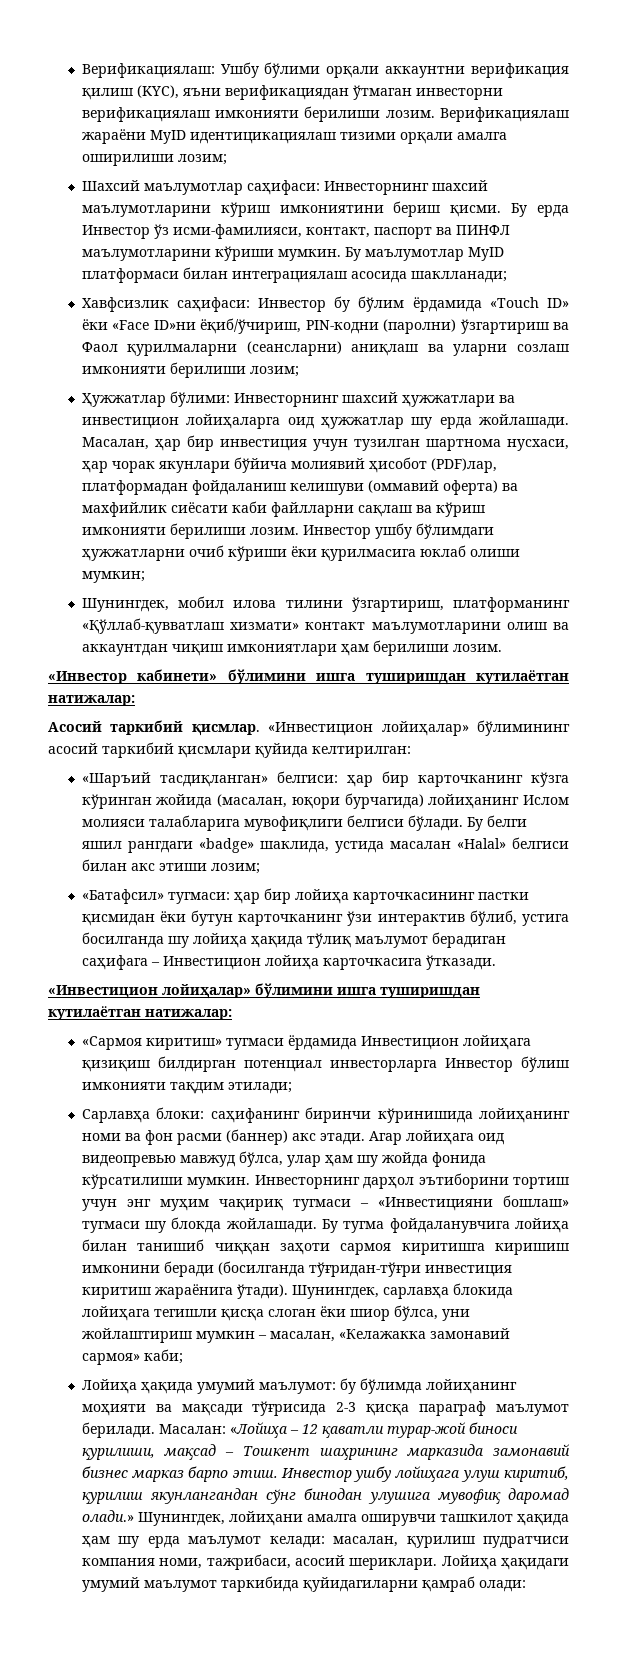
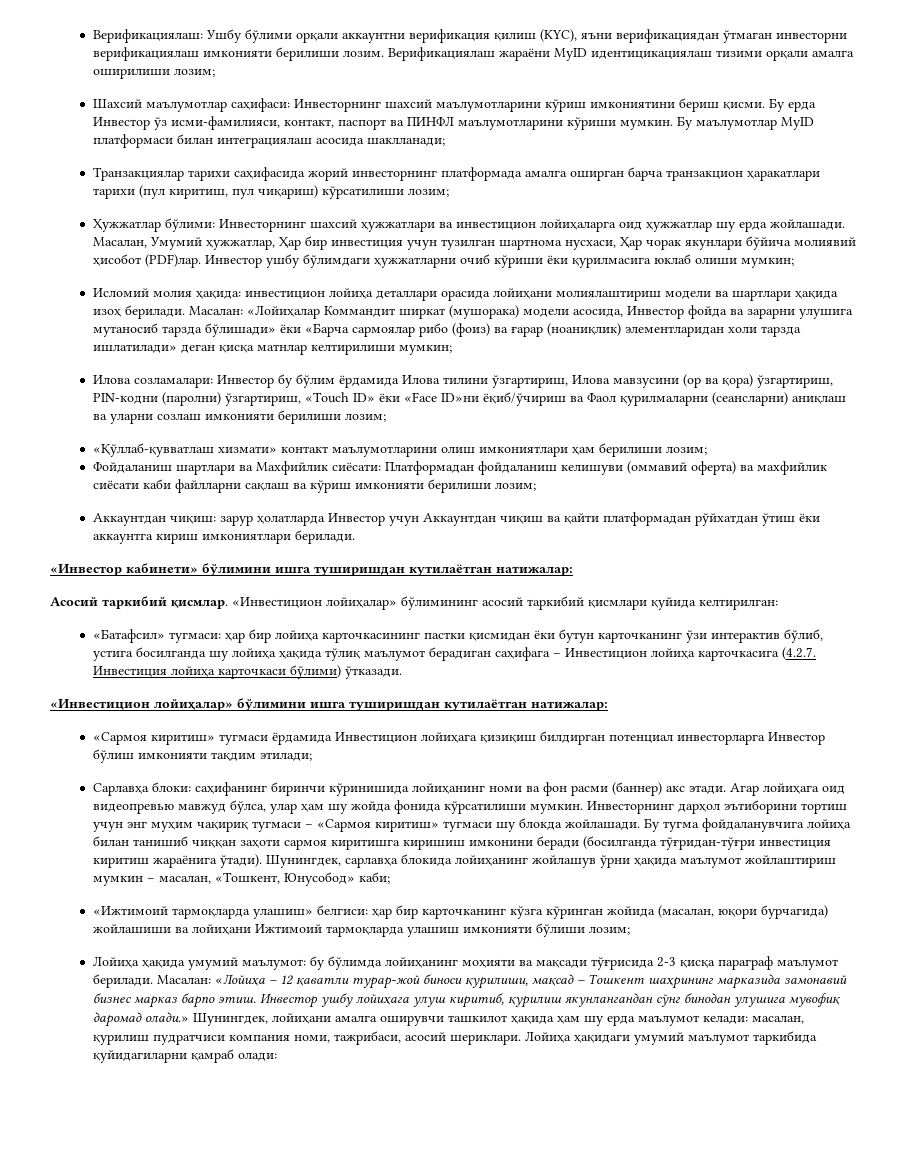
[81,296,569,312] [81,318,569,334] [81,341,569,356] [81,362,246,378] Хавфсизлик саҳифаси: Инвестор бу бўлим ёрдамида «Touch ID» ёки «Face ID»ни ёқиб/ўчириш, PIN-кодни (паролни) ўзгартириш ва Фаол қурилмаларни (сеансларни) аниқлаш ва уларни созлаш имконияти берилиши -> [92,167,820,181] [92,185,404,199] Транзакциялар тарихи саҳифасида жорий инвесторнинг платформада амалга оширган барча транзакцион ҳаракатлари тарихи (пул киритиш, пул чиқариш) кўрсатилиши
[154,439,181,451] ҳар -> [149,237,301,250] Умумий ҳужжатлар, Ҳар
[81,461,108,473] ҳар -> [619,237,642,250] Ҳар
[430,458,497,473] [81,480,188,495] (PDF)лар, платформадан -> [144,254,794,268] [92,288,838,301] [92,305,853,319] [92,323,801,337] [92,344,452,355] [92,374,833,388] [92,392,846,406] [92,410,386,424] [92,443,707,457] [92,461,474,475] (PDF)лар. Инвестор ушбу бўлимдаги ҳужжатларни очиб кўриши ёки қурилмасига юклаб олиши мумкин; // Исломий молия ҳақида: инвестицион лойиҳа деталлари орасида лойиҳани молиялаштириш модели ва шартлари ҳақида изоҳ берилади. Масалан: «Лойиҳалар Коммандит ширкат (мушорака) модели асосида, Инвестор фойда ва зарарни улушига мутаносиб тарзда бўлишади» ёки «Барча сармоялар рибо (фоиз) ва ғарар (ноаниқлик) элементларидан холи тарзда ишлатилади» деган қисқа матнлар келтирилиши мумкин; // Илова созламалари: Инвестор бу бўлим ёрдамида Илова тилини ўзгартириш, Илова мавзусини (ор ва қора) ўзгартириш, PIN-кодни (паролни) ўзгартириш, «Touch ID» ёки «Face ID»ни ёқиб/ўчириш ва Фаол қурилмаларни (сеансларни) аниқлаш ва уларни созлаш имконияти берилиши лозим; // «Қўллаб-қувватлаш хизмати» контакт маълумотларини олиш имкониятлари ҳам берилиши лозим; // Фойдаланиш шартлари ва Махфийлик сиёсати: Платформадан
[249,523,494,539] [81,545,520,561] [81,571,145,583] [81,596,570,612] [81,618,569,634] [81,640,502,656] лозим. Инвестор ушбу бўлимдаги ҳужжатларни очиб кўриши ёки қурилмасига юклаб олиши мумкин; // Шунингдек, мобил илова тилини ўзгартириш, платформанинг «Қўллаб-қувватлаш хизмати» контакт маълумотларини олиш ва аккаунтдан чиқиш имкониятлари ҳам берилиши лозим. -> [494,483,536,491] [92,512,820,526] [92,530,355,544] лозим; // Аккаунтдан чиқиш: зарур ҳолатларда Инвестор учун Аккаунтдан чиқиш ва қайти платформадан рўйхатдан ўтиш ёки аккаунтга кириш имкониятлари берилади.
[81,771,569,787] [81,793,569,809] [81,815,527,831] [81,837,569,853] [81,859,260,874] // «Шаръий тасдиқланган» белгиси: ҳар бир карточканинг кўзга кўринган жойида (масалан, юқори бурчагида) лойиҳанинг Ислом молияси талабларига мувофиқлиги белгиси бўлади. Бу белги яшил рангдаги «badge» шаклида, устида масалан «Halal» белгиси билан акс этиши лозим; -> (778, 604) none
(422, 964) none -> [781,647,816,660] [92,665,341,679] (4.2.7. Инвестиция лойиҳа карточкаси бўлими)
[377,1195,569,1211] «Инвестицияни бошлаш» -> [316,819,439,832] «Сармоя киритиш»
[81,1305,470,1321] [81,1328,510,1343] [81,1349,183,1365] лойиҳага тегишли қисқа слоган ёки шиор бўлса, уни жойлаштириш мумкин – масалан, «Келажакка замонавий сармоя» каби; -> [454,855,836,868] [92,872,390,886] [92,905,828,919] [92,923,630,937] лойиҳанинг жойлашув ўрни ҳақида маълумот жойлаштириш мумкин – масалан, «Тошкент, Юнусобод» каби; // «Ижтимоий тармоқларда улашиш» белгиси: ҳар бир карточканинг кўзга кўринган жойида (масалан, юқори бурчагида) жойлашиши ва лойиҳани Ижтимоий тармоқларда улашиш имконияти бўлиши лозим;

